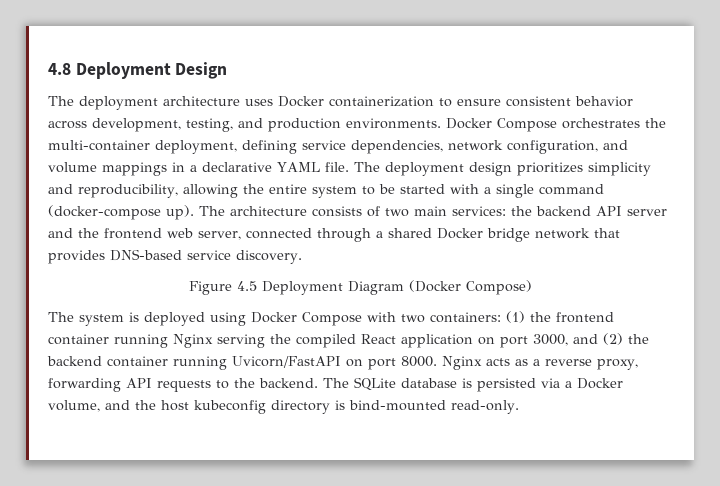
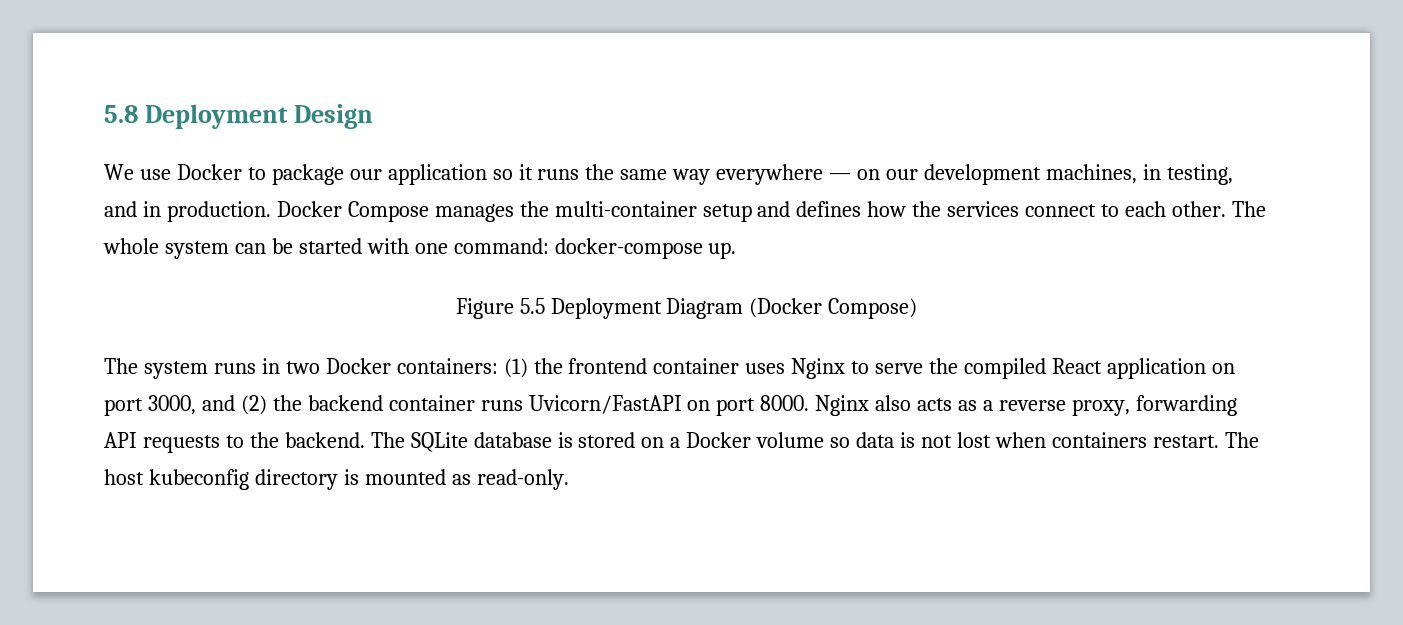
[48,63,71,75] 4.8 -> [104,105,138,123] 5.8
[48,96,633,110] [48,118,640,132] The deployment architecture uses Docker containerization to ensure consistent behavior across development, testing, and production environments. Docker Compose orchestrates -> [104,164,1233,185] [104,201,514,222] We use Docker to package our application so it runs the same way everywhere — on our development machines, in testing, and in production. Docker Compose manages
[155,140,628,154] [48,162,651,176] [48,184,604,198] [48,205,667,220] [48,228,620,242] [48,249,302,264] deployment, defining service dependencies, network configuration, and volume mappings in a declarative YAML file. The deployment design prioritizes simplicity and reproducibility, allowing the entire system to be started with a single command (docker-compose up). The architecture consists of two main services: the backend API server and the frontend web server, connected through a shared Docker bridge network that provides DNS-based service discovery. -> [702,201,1266,222] [103,238,737,259] setup and defines how the services connect to each other. The whole system can be started with one command: docker-compose up.
[236,281,257,291] 4.5 -> [519,298,545,314] 5.5
[129,312,425,326] is deployed using Docker Compose with two -> [213,358,391,374] runs in two Docker
[114,334,265,348] running Nginx serving -> [745,358,924,379] uses Nginx to serve
[173,356,227,370] running -> [480,400,523,411] runs
(482, 363) none -> [875,395,912,411] also
[477,378,623,392] [48,400,156,412] persisted via a Docker volume, and the -> [578,432,1259,448] stored on a Docker volume so data is not lost when containers restart. The
[349,400,446,411] bind-mounted -> [364,469,471,485] mounted as

